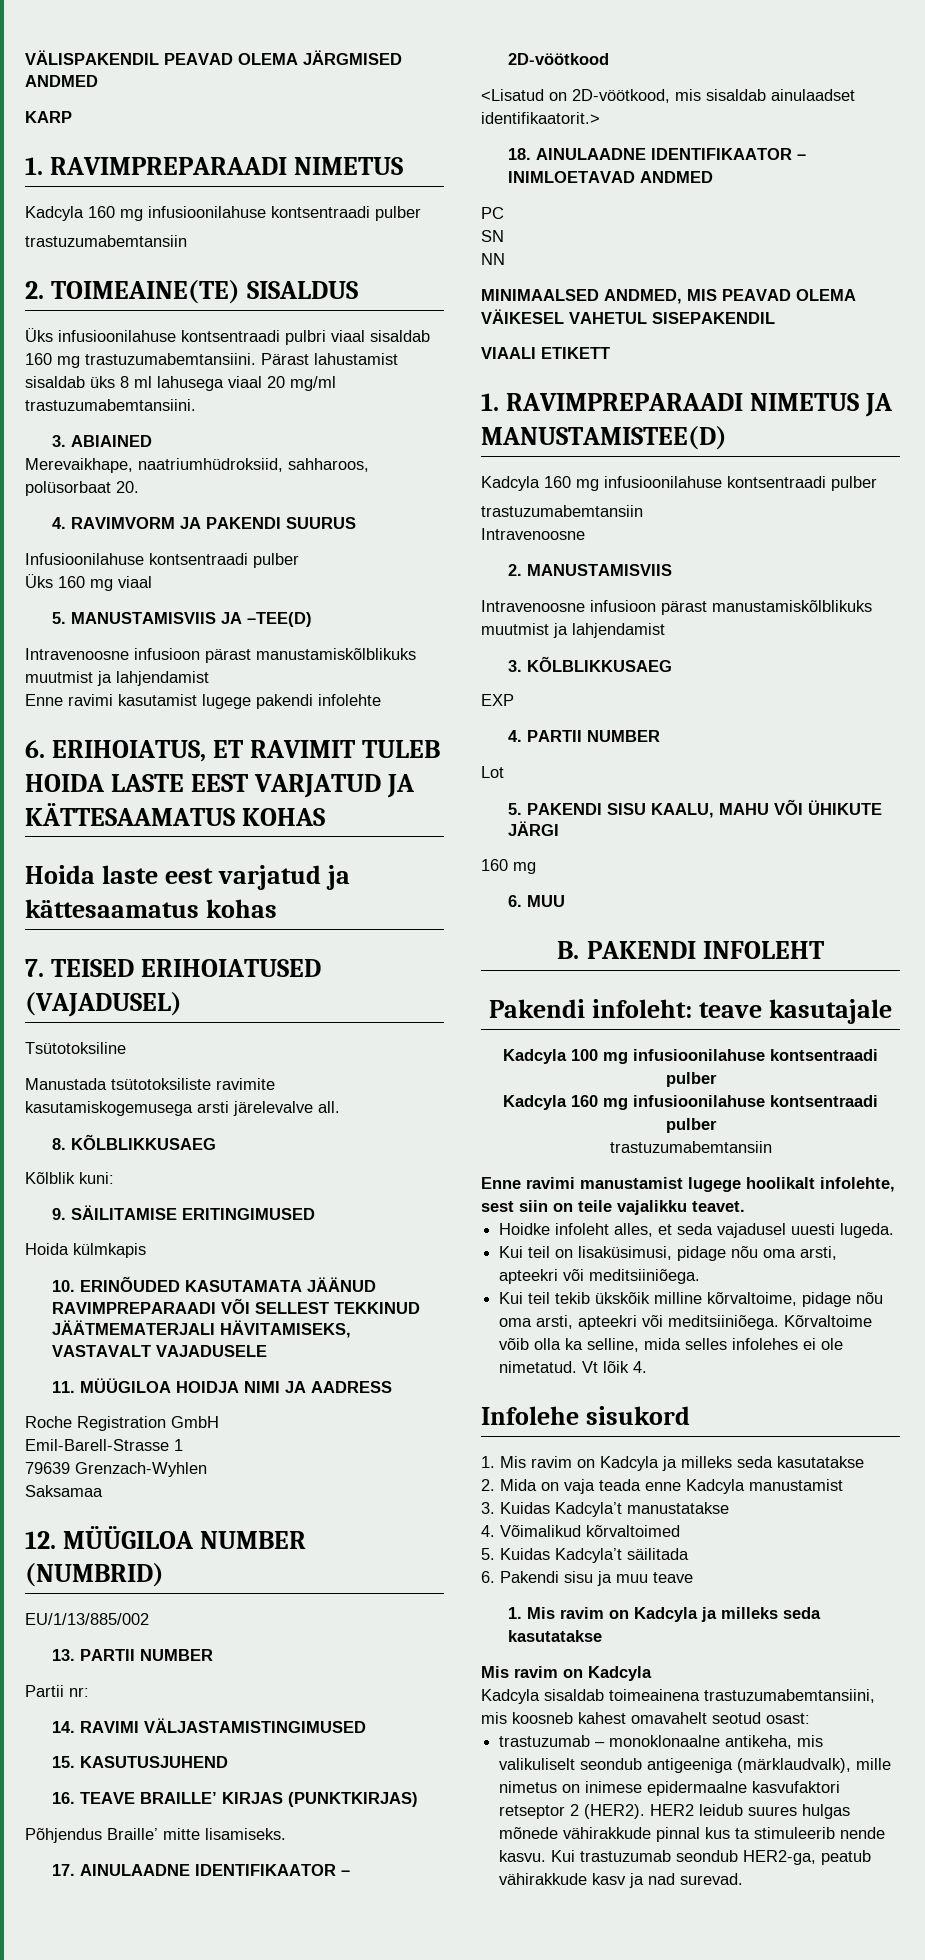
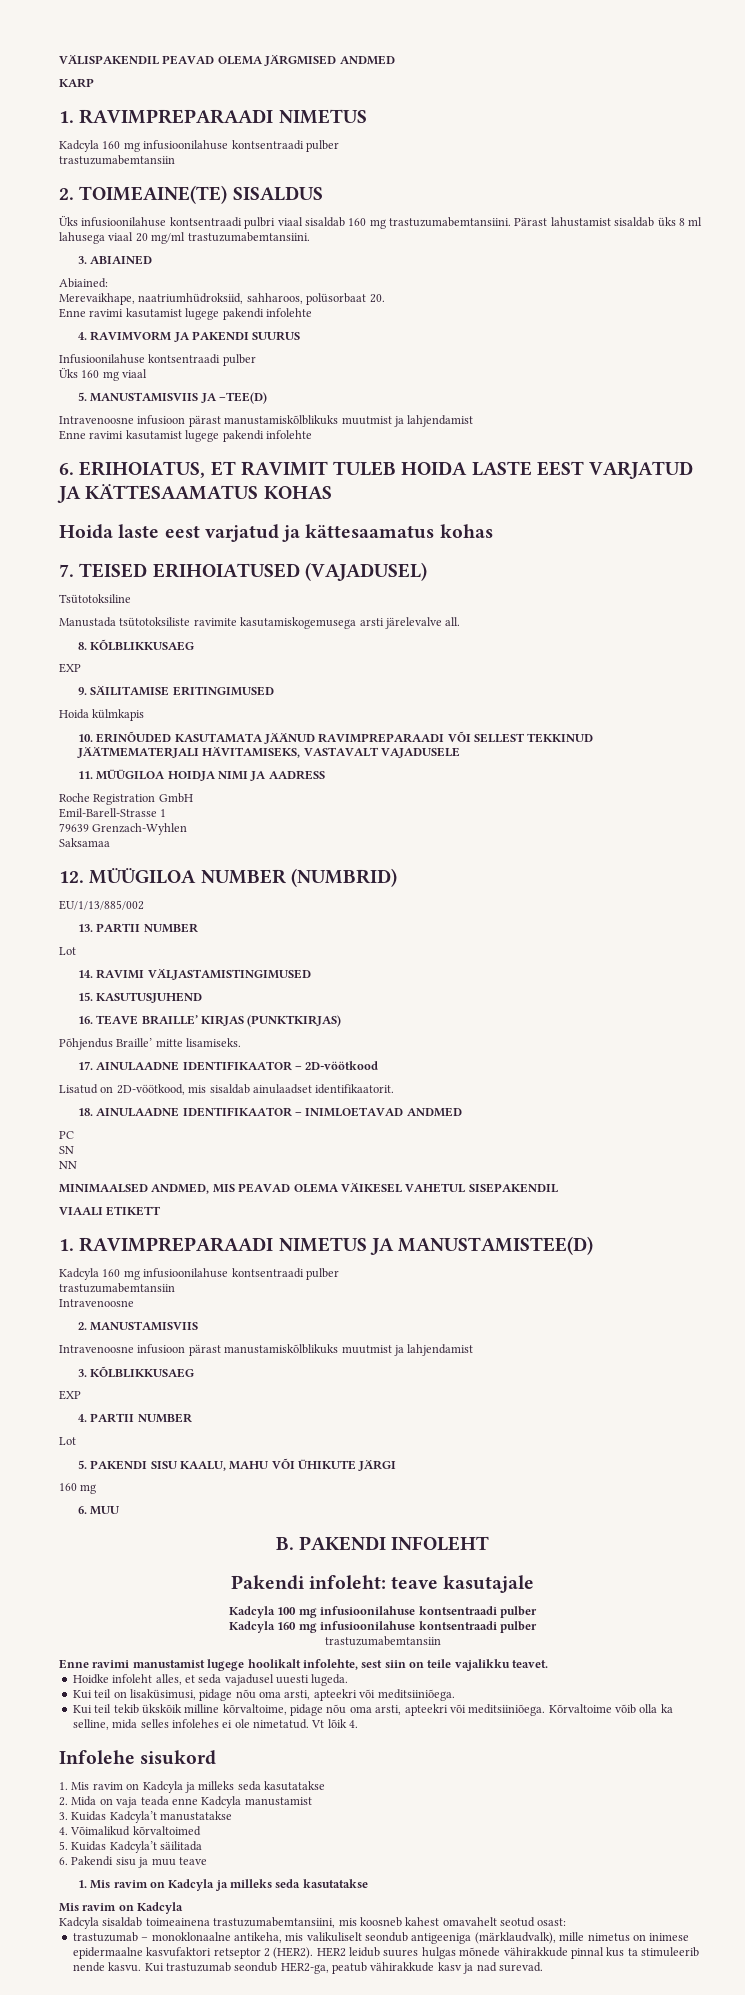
(152, 441) none -> [59,278,108,288] // Abiained:
(139, 487) none -> [59,308,312,320] // Enne ravimi kasutamist lugege pakendi infolehte
[25,1172,114,1184] Kõlblik kuni: -> [59,663,81,673] EXP
[25,1685,89,1697] Partii nr: -> [59,947,76,955] Lot
[481,89,544,101] <Lisatud -> [59,1084,98,1094] Lisatud
[481,112,600,124] identifikaatorit.> -> [315,1084,395,1094] identifikaatorit.

